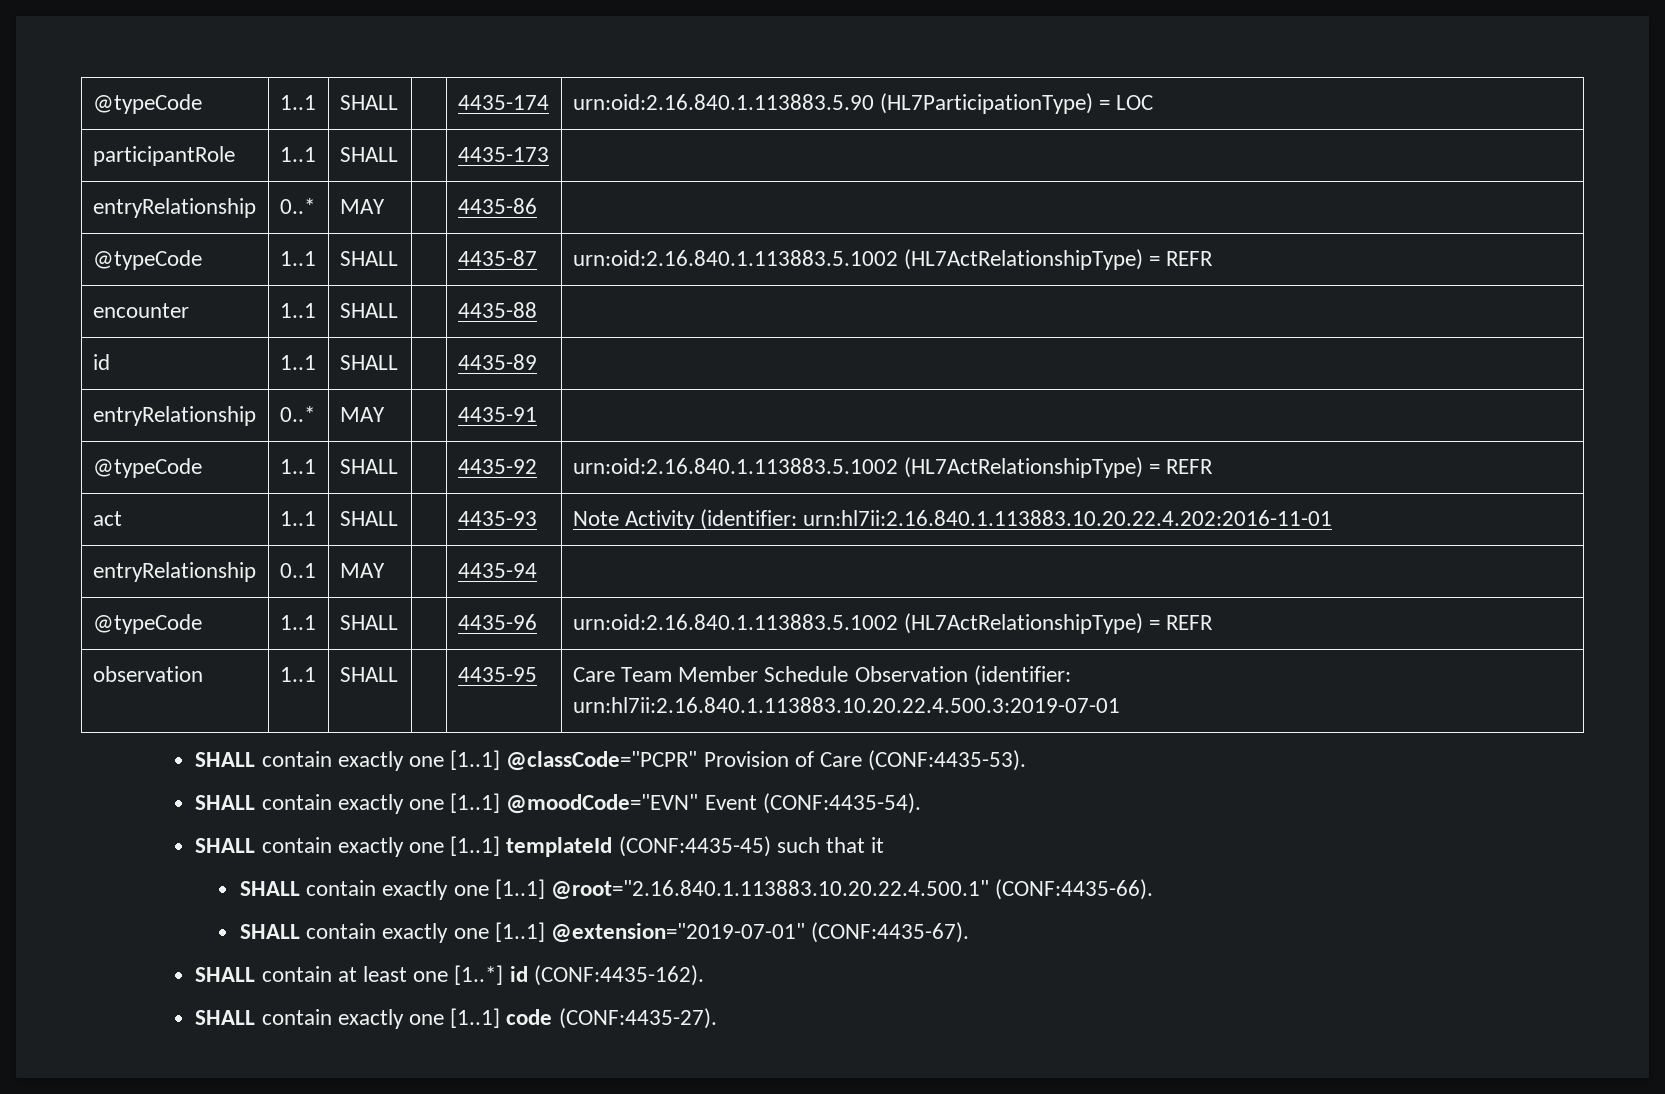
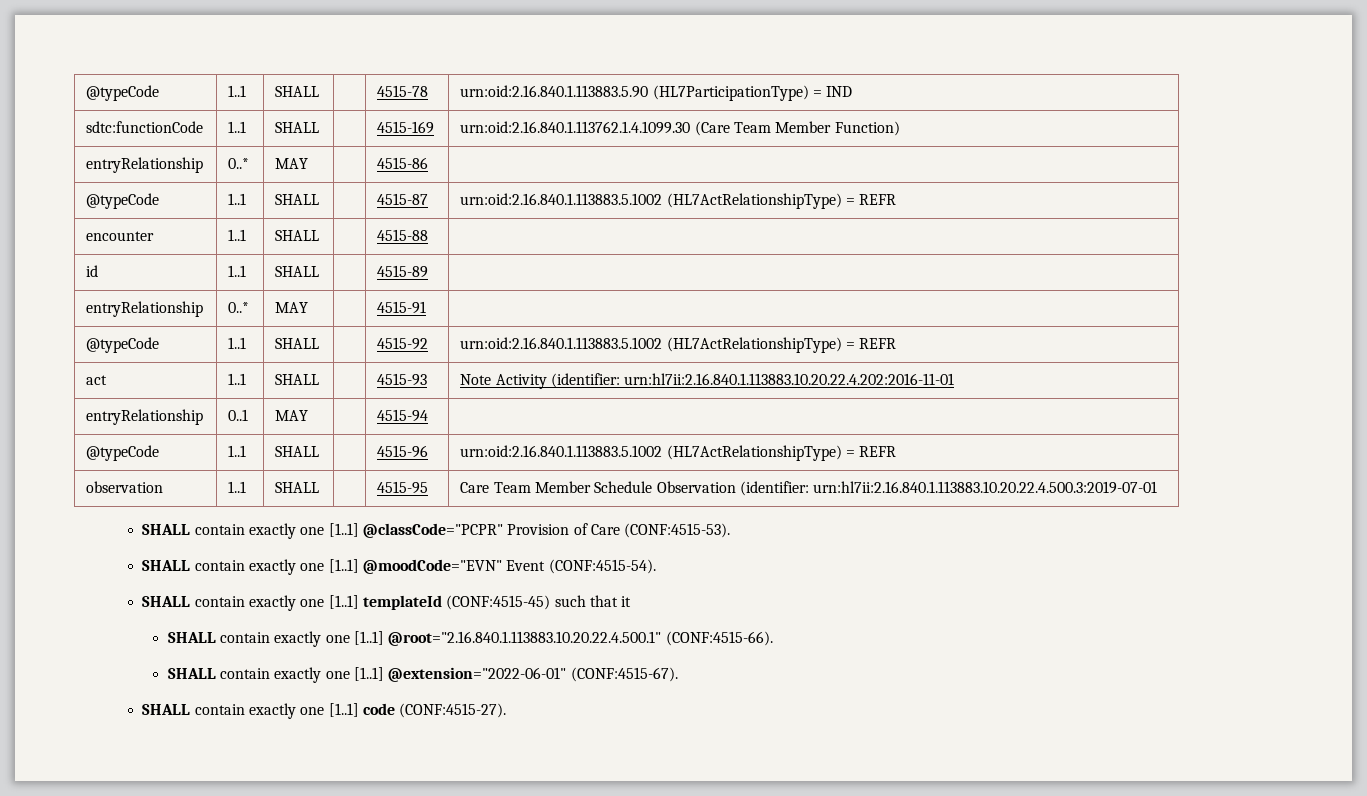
[92,94,202,114] [279,95,316,110] [339,95,398,110] [457,95,549,110] @typeCode | 1..1 | SHALL | | 4435-174 -> [86,85,160,101] [228,85,247,97] [275,86,320,97] [377,85,429,97] @typeCode | 1..1 | SHALL | | 4515-78
[1116,95,1154,110] [92,146,235,166] [279,147,316,162] [339,147,398,162] [457,147,549,162] [92,198,256,218] [279,198,315,214] [339,199,385,214] [457,198,537,214] [92,250,202,270] [279,251,316,266] [339,251,398,266] [457,250,537,266] LOC // participantRole | 1..1 | SHALL | | 4435-173 | // entryRelationship | 0..* | MAY | | 4435-86 | // @typeCode | 1..1 | SHALL | | 4435-87 -> [826,86,853,97] [86,121,204,133] [228,121,247,133] [275,122,320,133] [377,121,435,134] [460,121,900,136] [86,157,204,173] [228,158,250,169] [275,158,309,169] [377,157,429,169] [86,193,160,209] [228,193,247,205] [275,194,320,205] [377,193,429,205] IND // sdtc:functionCode | 1..1 | SHALL | | 4515-169 | urn:oid:2.16.840.1.113762.1.4.1099.30 (Care Team Member Function) // entryRelationship | 0..* | MAY | | 4515-86 | // @typeCode | 1..1 | SHALL | | 4515-87
[457,302,537,318] 4435-88 -> [377,229,429,241] 4515-88
[457,354,537,370] [92,406,256,426] [279,406,315,422] [339,407,385,422] [457,407,537,422] [92,458,202,478] [279,459,316,474] [339,459,398,474] [457,459,537,474] 4435-89 | // entryRelationship | 0..* | MAY | | 4435-91 | // @typeCode | 1..1 | SHALL | | 4435-92 -> [377,265,429,278] [86,301,204,317] [228,302,250,313] [275,302,309,313] [377,301,427,314] [86,337,160,353] [228,337,247,349] [275,338,320,349] [377,337,429,350] 4515-89 | // entryRelationship | 0..* | MAY | | 4515-91 | // @typeCode | 1..1 | SHALL | | 4515-92
[457,511,537,526] 4435-93 -> [377,373,428,386] 4515-93
[457,563,537,578] [92,614,202,634] [279,615,316,630] [339,615,398,630] [457,614,537,630] 4435-94 | // @typeCode | 1..1 | SHALL | | 4435-96 -> [377,409,429,422] [86,445,160,461] [228,445,247,457] [275,446,320,457] [377,445,429,458] 4515-94 | // @typeCode | 1..1 | SHALL | | 4515-96
[457,667,537,682] 4435-95 -> [377,481,429,494] 4515-95
[868,750,1027,771] (CONF:4435-53). -> [624,523,731,538] (CONF:4515-53).
[762,793,921,814] (CONF:4435-54). -> [548,559,656,574] (CONF:4515-54).
[618,836,771,857] (CONF:4435-45) -> [446,595,551,610] (CONF:4515-45)
[995,879,1154,900] [239,922,970,943] [195,965,704,986] (CONF:4435-66). // SHALL contain exactly one [1..1] @extension="2019-07-01" (CONF:4435-67). // SHALL contain at least one [1..*] id (CONF:4435-162). -> [665,631,773,646] [167,667,678,683] (CONF:4515-66). // SHALL contain exactly one [1..1] @extension="2022-06-01" (CONF:4515-67).
[558,1008,717,1029] (CONF:4435-27). -> [399,703,507,718] (CONF:4515-27).

